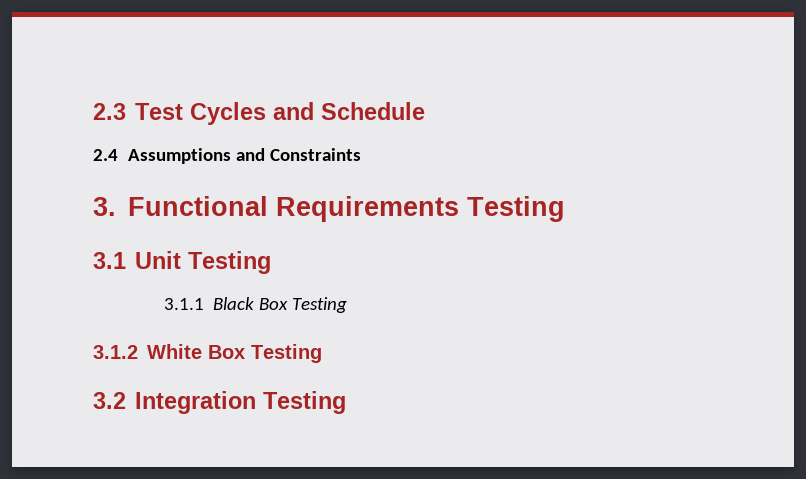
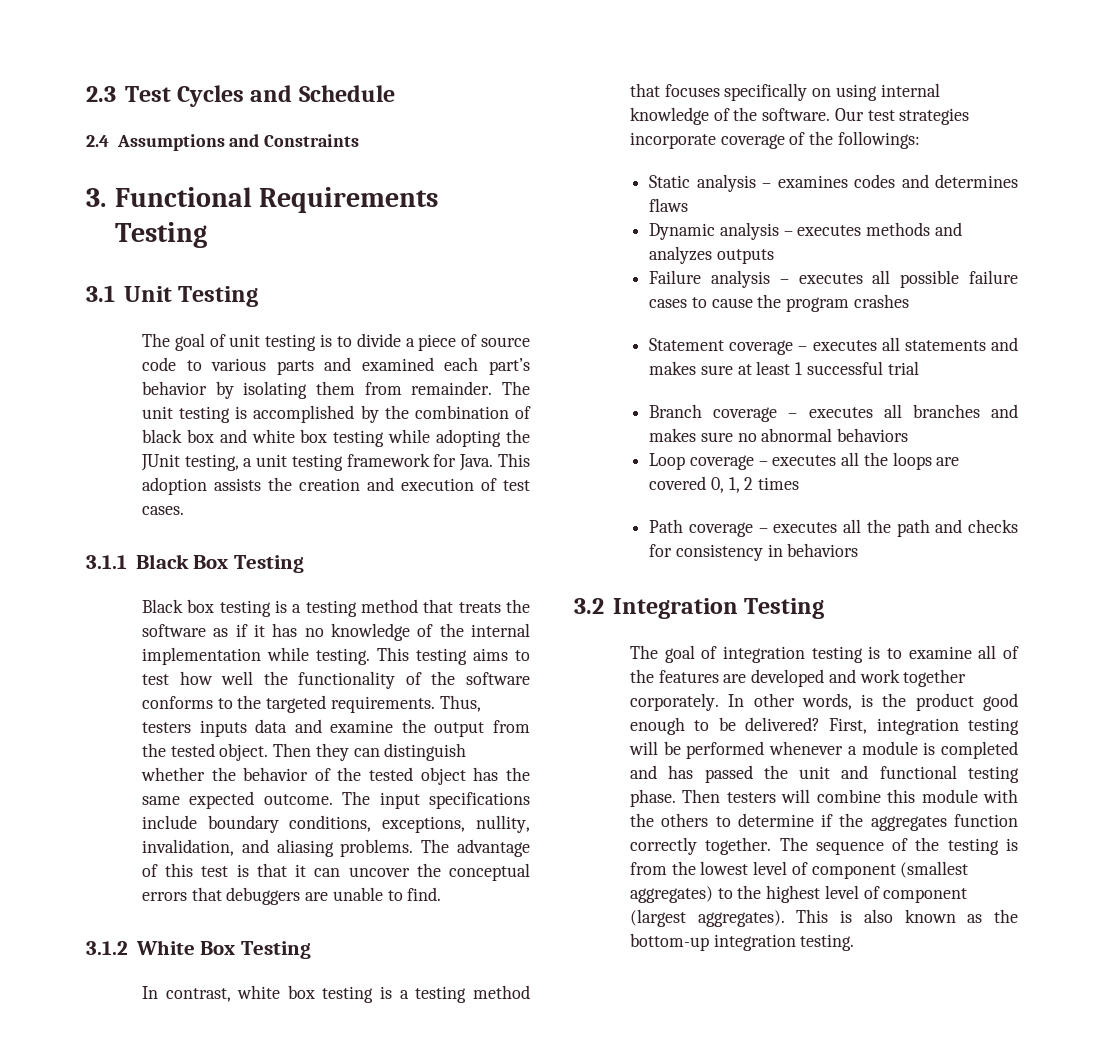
[163,297,348,313] [93,344,323,363] [93,391,347,414] 3.1.1 Black Box Testing // 3.1.2 White Box Testing // 3.2 Integration Testing -> [141,333,530,351] [141,357,530,375] [141,381,530,399] [141,405,531,423] [141,429,530,447] [140,453,530,471] [141,477,530,495] [141,506,184,515] [86,554,304,573] [141,599,530,617] [141,623,531,641] [141,647,530,665] [141,671,530,689] [141,695,481,713] [141,719,530,737] [141,743,467,761] [140,767,530,785] [141,791,530,809] [141,815,530,833] [141,839,530,857] [141,863,530,881] [141,887,442,905] [86,940,311,959] [141,985,530,1003] [629,83,940,101] [629,107,970,125] [629,131,920,149] [649,174,1018,192] [649,198,689,212] [649,222,962,240] [649,246,774,264] [649,270,1018,288] [649,294,909,312] [649,337,1018,355] [649,361,919,375] [649,404,1018,422] [649,428,909,442] [649,452,960,470] [649,476,800,493] [649,519,1018,537] [649,543,859,561] [574,598,825,619] [629,645,1019,663] [629,669,967,687] [629,693,1018,711] [629,717,1019,735] [628,741,1018,759] [629,765,1019,783] [629,789,1018,807] [629,813,1018,831] [629,837,1018,855] [629,861,969,879] [629,885,968,903] [629,909,1018,927] [629,933,855,951] The goal of unit testing is to divide a piece of source code to various parts and examined each part’s behavior by isolating them from remainder. The unit testing is accomplished by the combination of black box and white box testing while adopting the JUnit testing, a unit testing framework for Java. This adoption assists the creation and execution of test cases. // 3.1.1 Black Box Testing // Black box testing is a testing method that treats the software as if it has no knowledge of the internal implementation while testing. This testing aims to test how well the functionality of the software conforms to the targeted requirements. Thus, testers inputs data and examine the output from the tested object. Then they can distinguish whether the behavior of the tested object has the same expected outcome. The input specifications include boundary conditions, exceptions, nullity, invalidation, and aliasing problems. The advantage of this test is that it can uncover the conceptual errors that debuggers are unable to find. // 3.1.2 White Box Testing // In contrast, white box testing is a testing method that focuses specifically on using internal knowledge of the software. Our test strategies incorporate coverage of the followings: // Static analysis – examines codes and determines flaws // Dynamic analysis – executes methods and analyzes outputs // Failure analysis – executes all possible failure cases to cause the program crashes // Statement coverage – executes all statements and makes sure at least 1 successful trial // Branch coverage – executes all branches and makes sure no abnormal behaviors // Loop coverage – executes all the loops are covered 0, 1, 2 times // Path coverage – executes all the path and checks for consistency in behaviors // 3.2 Integration Testing // The goal of integration testing is to examine all of the features are developed and work together corporately. In other words, is the product good enough to be delivered? First, integration testing will be performed whenever a module is completed and has passed the unit and functional testing phase. Then testers will combine this module with the others to determine if the aggregates function correctly together. The sequence of the testing is from the lowest level of component (smallest aggregates) to the highest level of component (largest aggregates). This is also known as the bottom-up integration testing.

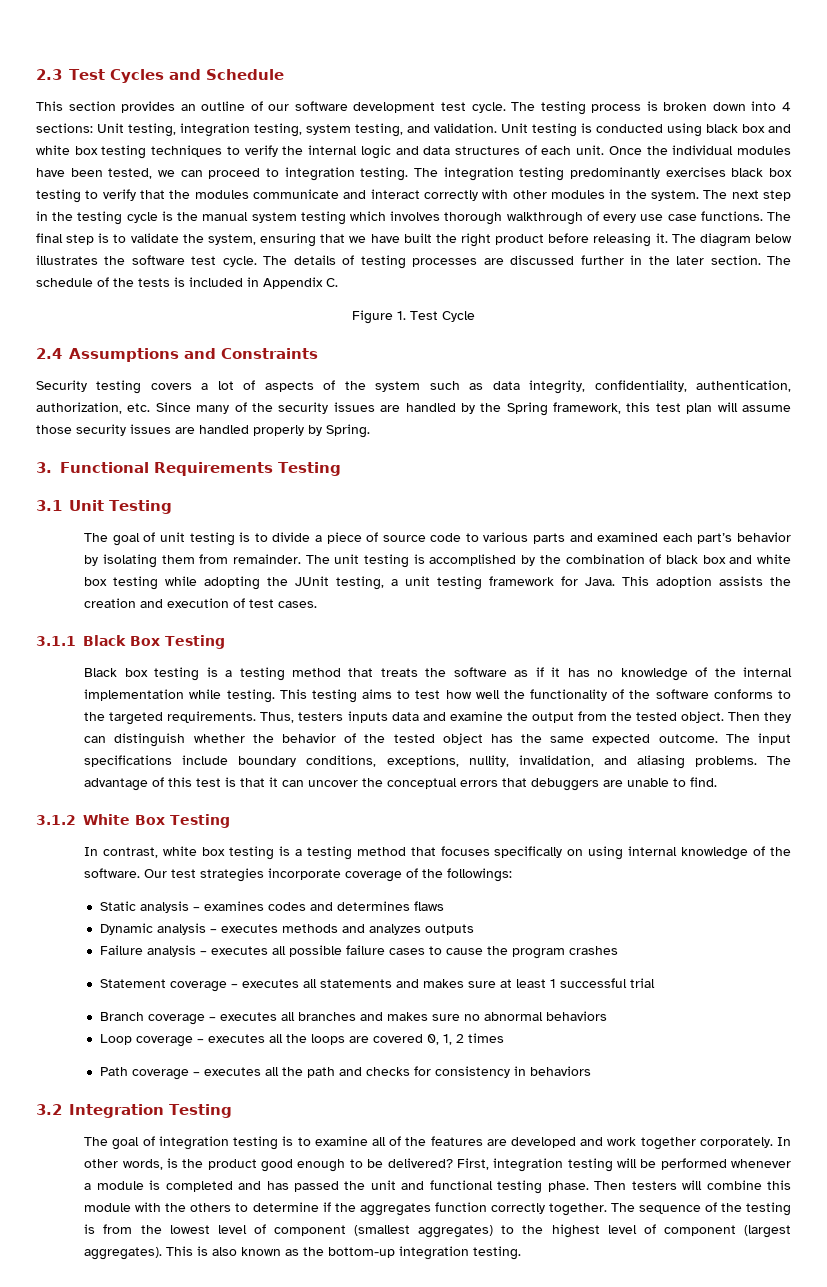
[86,134,360,151] 2.4 Assumptions and Constraints -> [36,101,791,115] [36,123,791,137] [36,145,791,159] [36,167,792,181] [36,189,792,203] [36,211,791,225] [36,233,792,247] [36,255,792,269] [36,277,338,289] [352,310,475,324] [36,348,318,362] [36,380,791,394] [36,402,792,416] [36,424,370,438] This section provides an outline of our software development test cycle. The testing process is broken down into 4 sections: Unit testing, integration testing, system testing, and validation. Unit testing is conducted using black box and white box testing techniques to verify the internal logic and data structures of each unit. Once the individual modules have been tested, we can proceed to integration testing. The integration testing predominantly exercises black box testing to verify that the modules communicate and interact correctly with other modules in the system. The next step in the testing cycle is the manual system testing which involves thorough walkthrough of every use case functions. The final step is to validate the system, ensuring that we have built the right product before releasing it. The diagram below illustrates the software test cycle. The details of testing processes are discussed further in the later section. The schedule of the tests is included in Appendix C. // Figure 1. Test Cycle // 2.4 Assumptions and Constraints // Security testing covers a lot of aspects of the system such as data integrity, confidentiality, authentication, authorization, etc. Since many of the security issues are handled by the Spring framework, this test plan will assume those security issues are handled properly by Spring.

